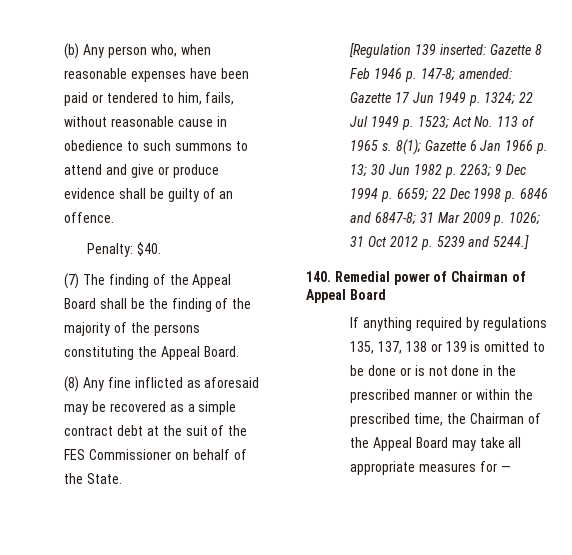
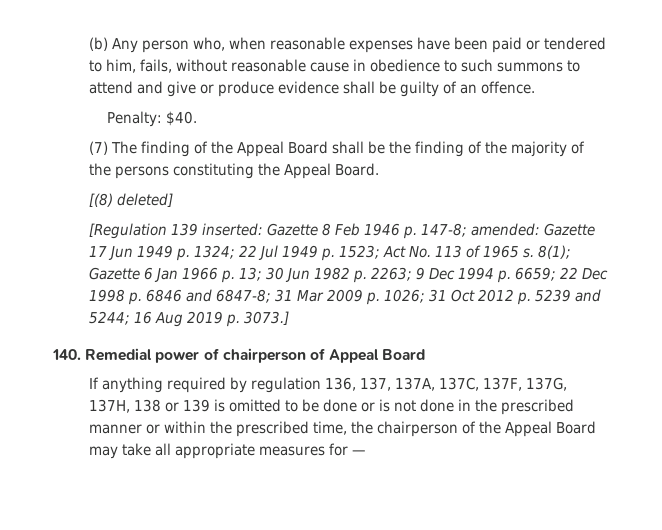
[64,376,260,392] [64,401,237,415] [64,425,248,436] [64,449,247,460] [64,473,123,484] (8) Any fine inflicted as aforesaid may be recovered as a simple contract debt at the suit of the FES Commissioner on behalf of the State. -> [89,193,174,207] [(8) deleted]
[493,235,530,250] 5244.] -> [89,311,290,327] 5244; 16 Aug 2019 p. 3073.]
[451,271,509,282] Chairman -> [222,348,306,363] chairperson
[482,317,547,331] [350,341,403,354] regulations 135, 137, -> [251,377,568,393] [89,399,131,413] regulation 136, 137, 137A, 137C, 137F, 137G, 137H,
[469,413,524,424] Chairman -> [377,421,459,437] chairperson

